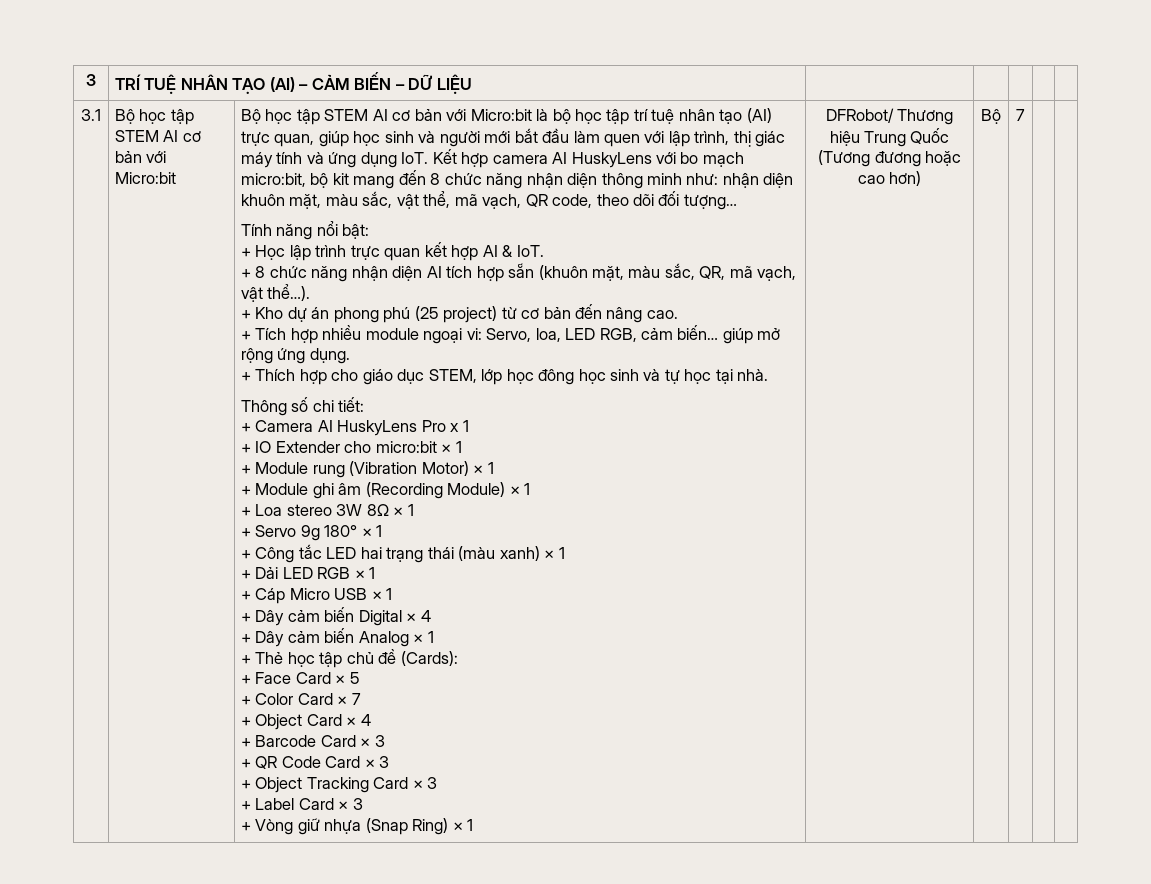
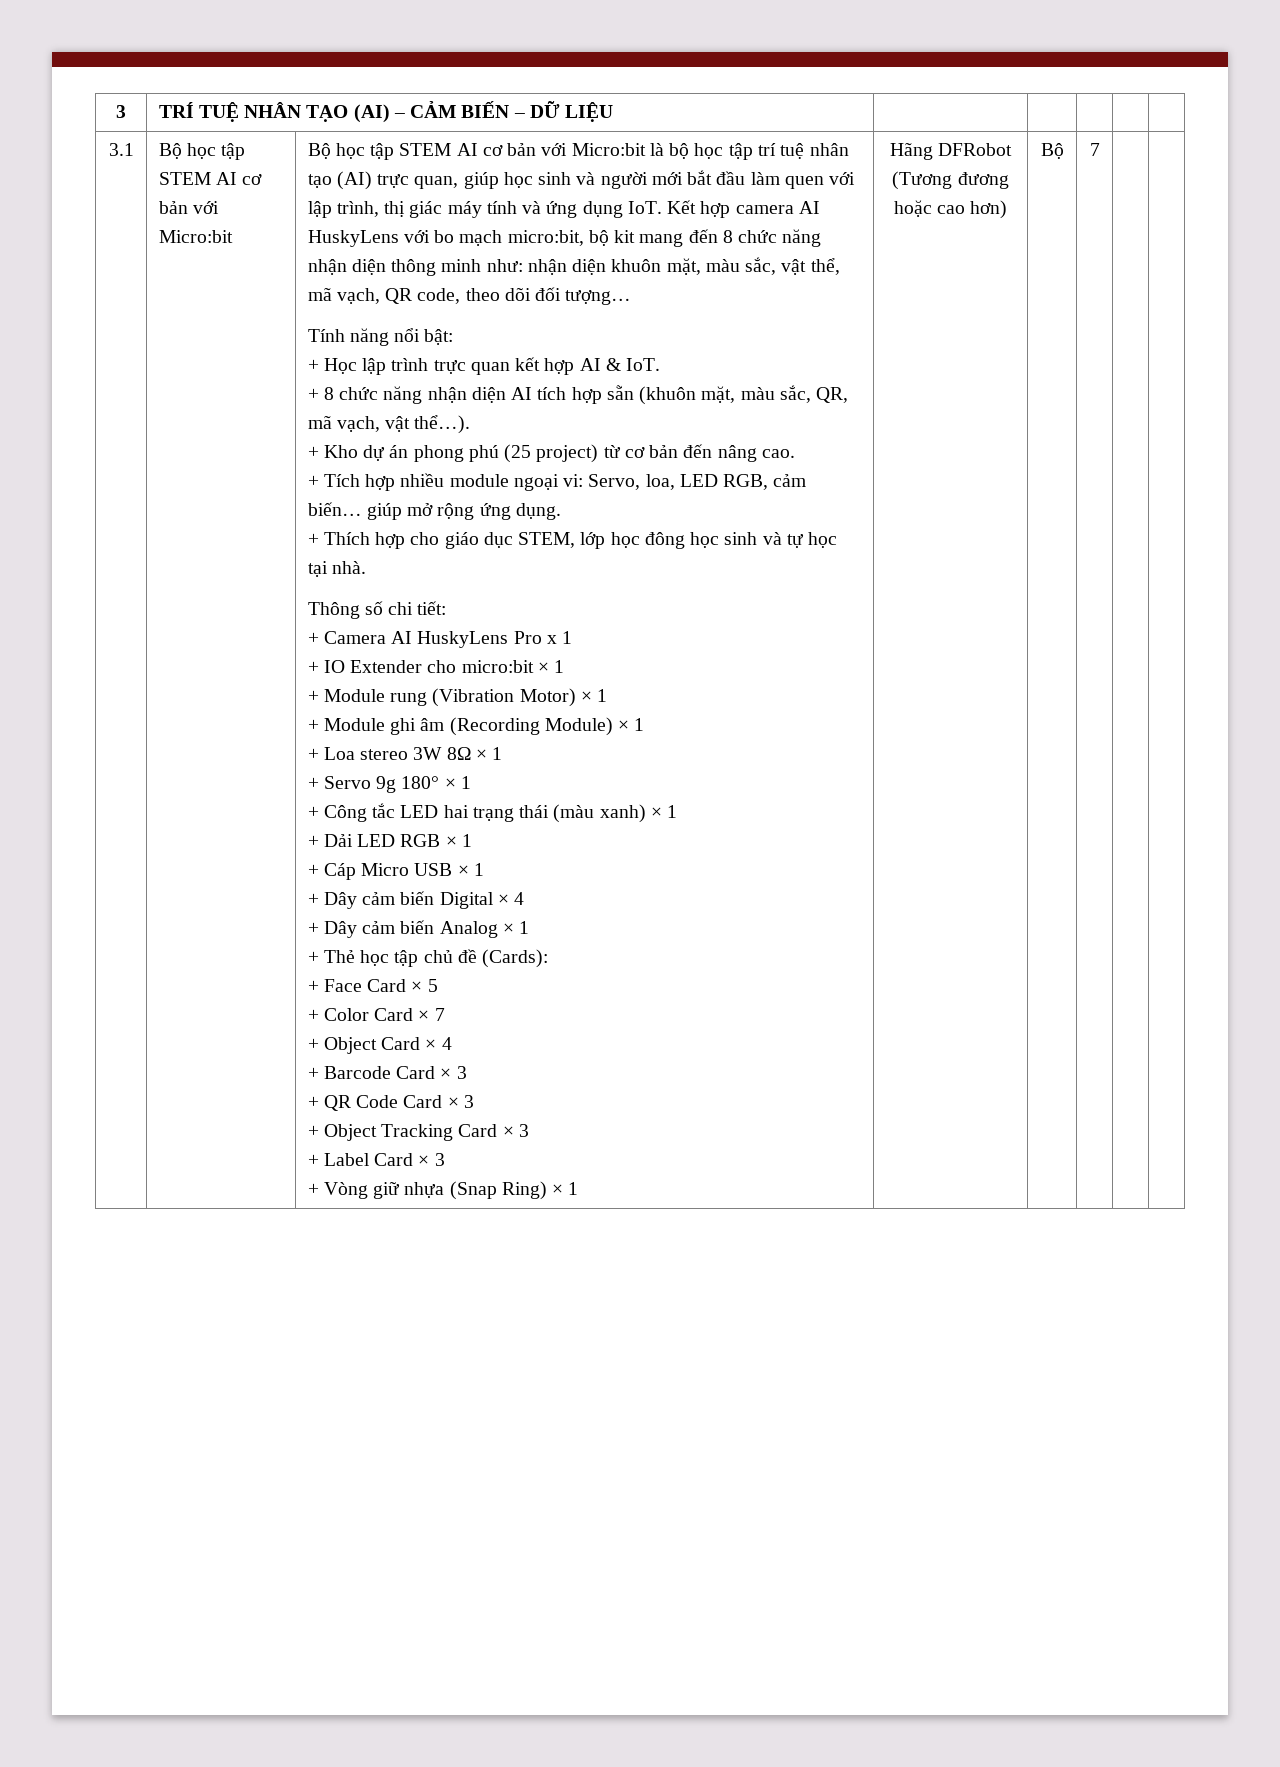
[825,108,954,125] [829,128,950,147] DFRobot/ Thương hiệu Trung Quốc -> [889,143,1013,160] Hãng DFRobot

